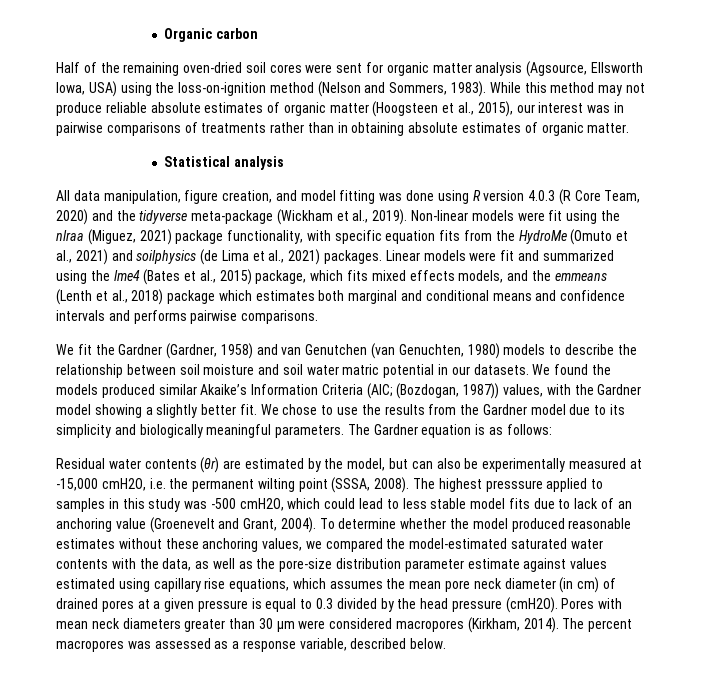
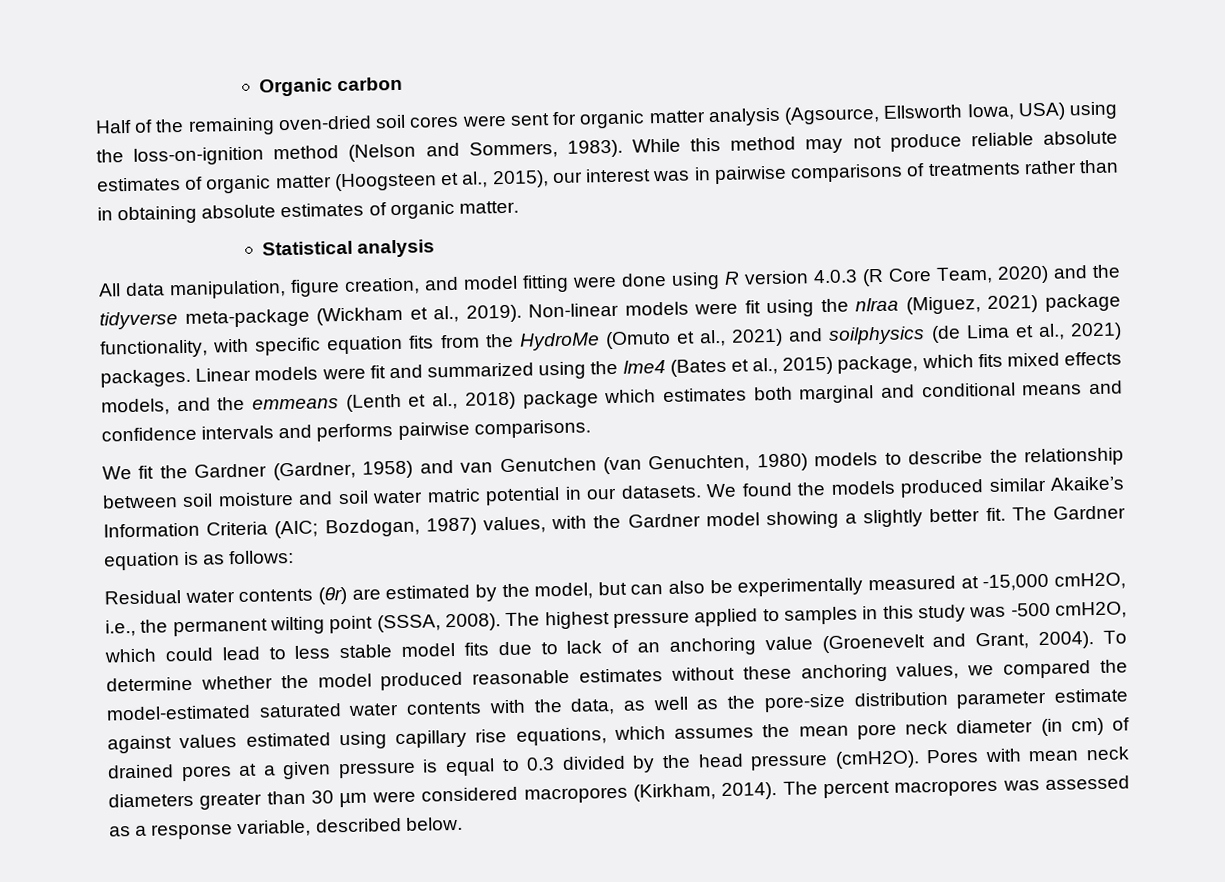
[379,193,403,201] was -> [572,275,617,288] were
[396,383,500,399] (Bozdogan, 1987)) -> [324,517,477,538] Bozdogan, 1987)
[260,404,626,415] [56,424,345,438] We chose to use the results from the Gardner model due to its simplicity and biologically meaningful parameters. -> (1006, 514) none
[149,478,166,489] i.e. -> [105,619,136,637] i.e.,
[485,480,543,492] presssure -> [613,611,690,629] pressure

